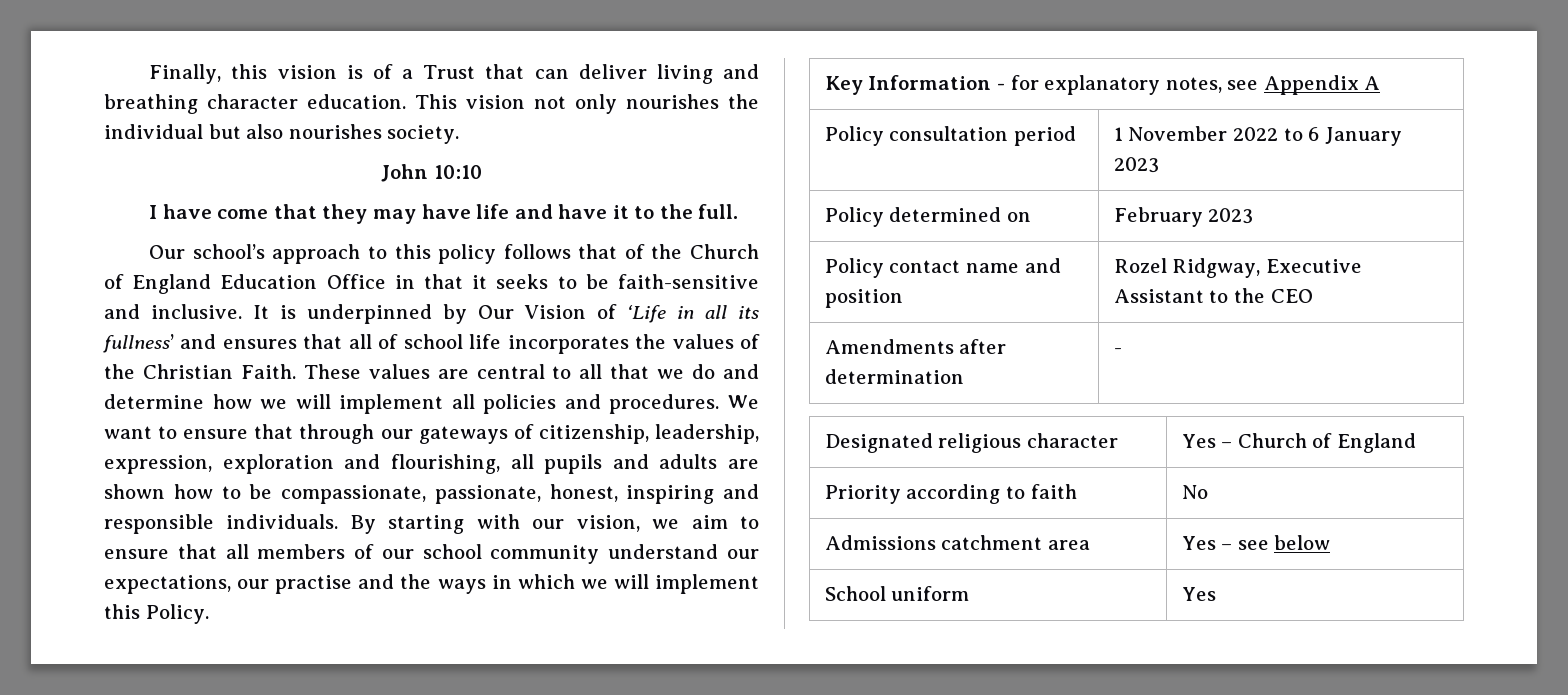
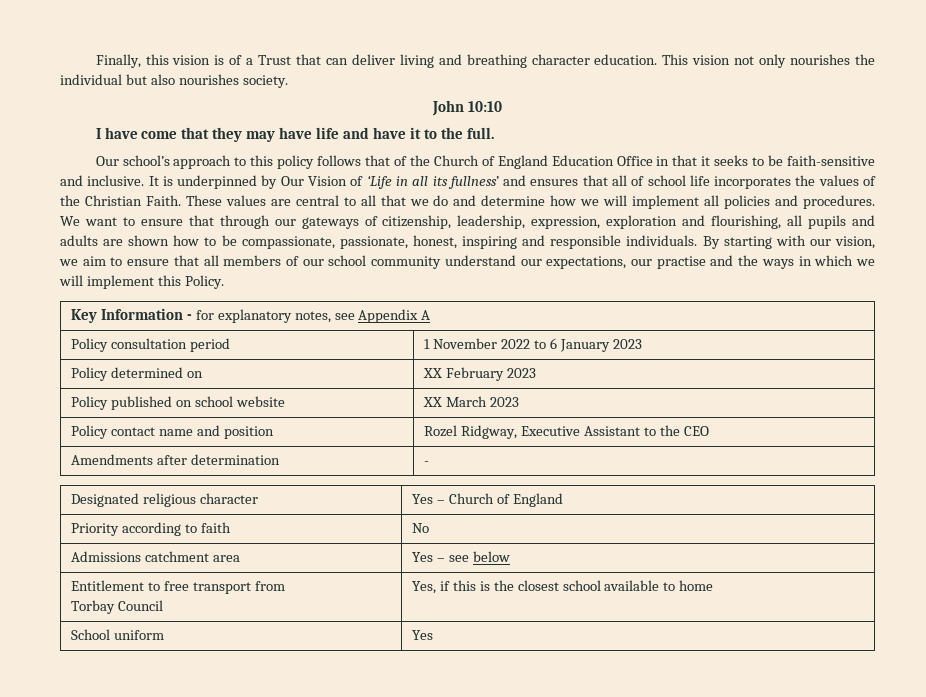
(1031, 217) none -> [423,368,443,378] XX
(1254, 216) none -> [71,396,285,410] [423,396,519,407] // Policy published on school website | XX March 2023
(1331, 542) none -> [71,580,285,594] [71,600,163,614] [412,580,714,594] // Entitlement to free transport from // Torbay Council | Yes, if this is the closest school available to home

